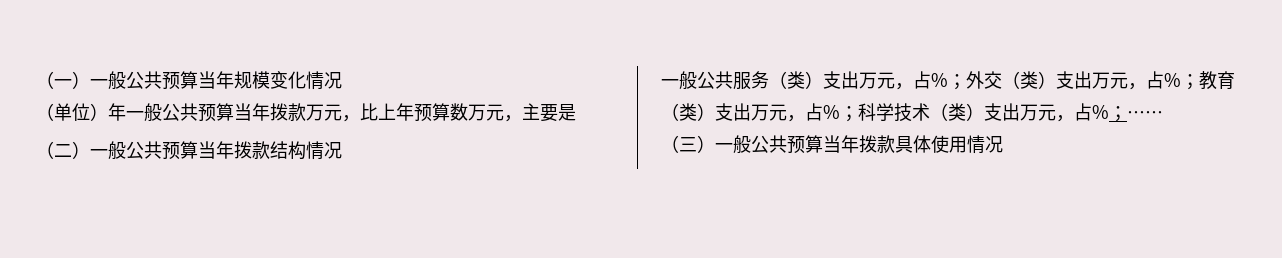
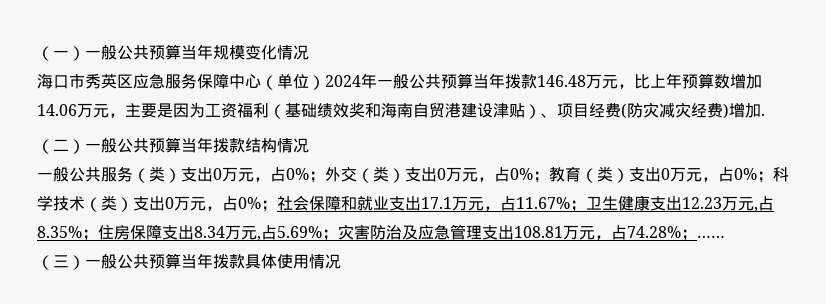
(342, 80) none -> [37,73,261,89] 海口市秀英区应急服务保障中心
(108, 112) none -> [325,75,361,87] 2024
(306, 112) none -> [537,75,586,87] 146.48
(468, 112) none -> [730,73,762,89] [37,104,77,116] 增加14.06
(576, 112) none -> [173,102,765,119] 因为工资福利（基础绩效奖和海南自贸港建设津贴）、项目经费(防灾减灾经费)增加.
[859,71,948,90] 万元，占% -> [213,167,309,182] 0万元，占0%
[1092,71,1181,90] 万元，占% -> [437,167,533,182] 0万元，占0%
[751,103,840,122] 万元，占% -> [661,167,757,182] 0万元，占0%
[1020,103,1109,122] 万元，占% -> [165,195,774,212] [37,224,681,241] 0万元，占0%；社会保障和就业支出17.1万元，占11.67%；卫生健康支出12.23万元,占8.35%；住房保障支出8.34万元,占5.69%；灾害防治及应急管理支出108.81万元，占74.28%

